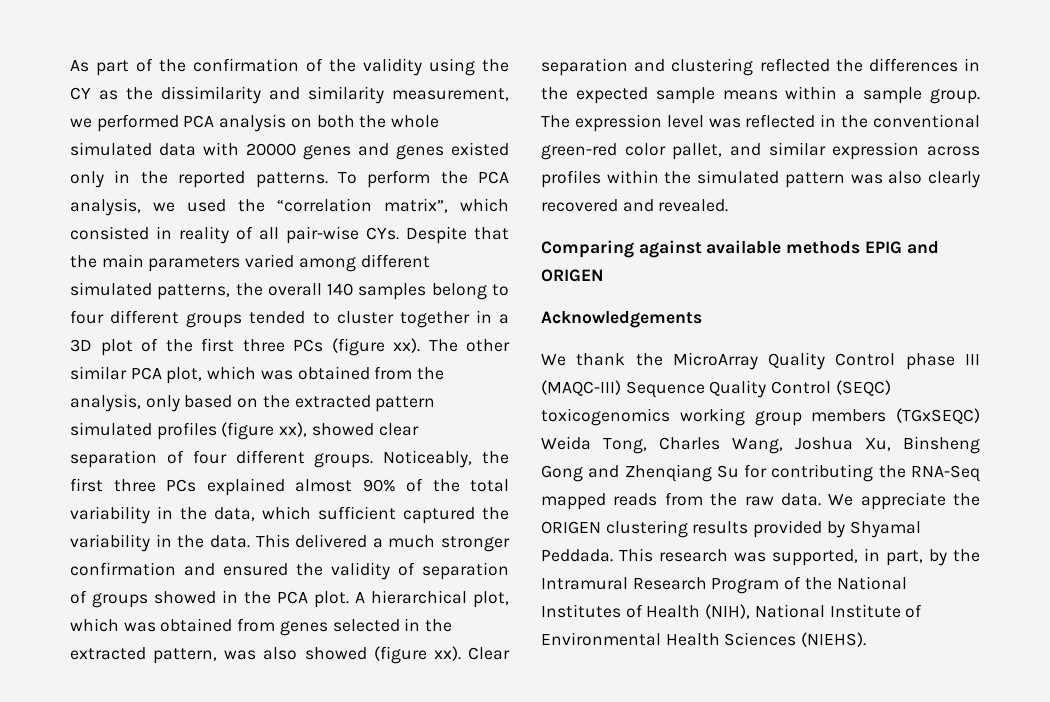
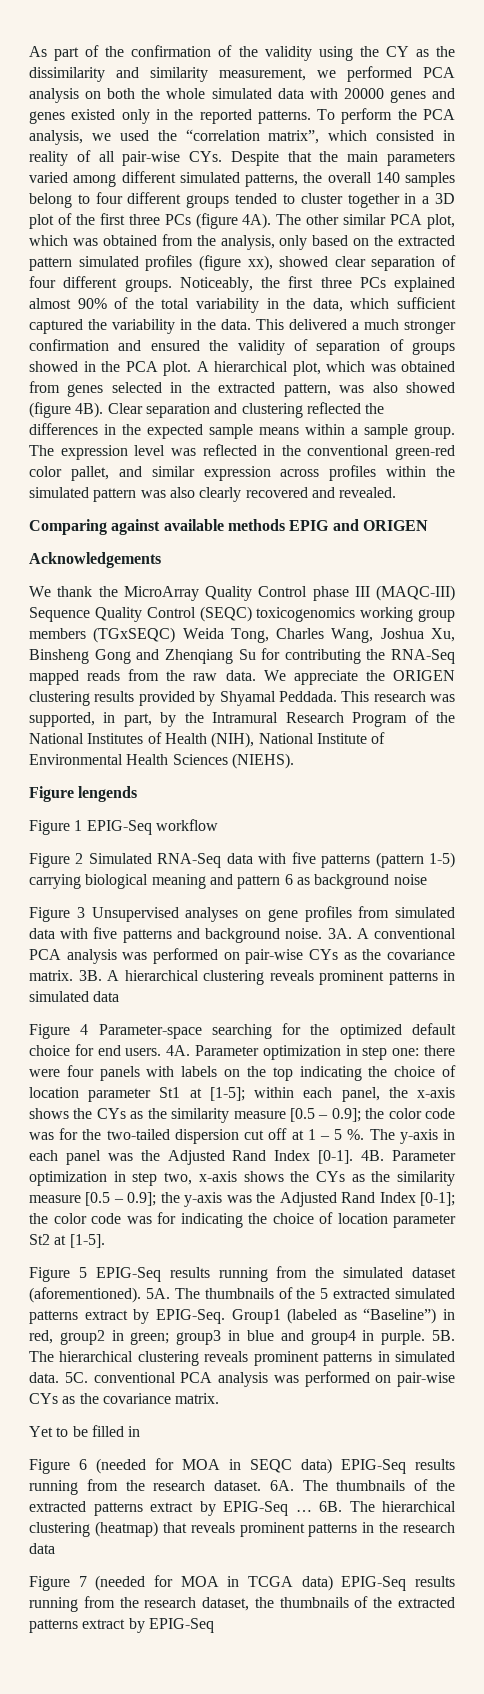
[393,338,420,353] xx). -> [242,213,272,229] 4A).
[433,646,461,661] xx). -> [75,402,104,418] 4B).
(867, 639) none -> [29,786,138,802] [29,819,218,835] [29,852,456,868] [29,874,427,889] [29,906,455,922] [29,927,457,943] [29,948,456,964] [29,970,455,985] [29,991,120,1002] [29,1023,456,1039] [29,1044,456,1060] [29,1065,456,1081] [29,1087,456,1102] [29,1108,456,1123] [29,1128,456,1144] [29,1150,457,1165] [29,1171,455,1186] [29,1192,455,1207] [29,1212,456,1228] [29,1234,105,1248] [29,1266,456,1282] [29,1287,455,1303] [29,1308,455,1324] [29,1330,455,1345] [29,1351,456,1366] [29,1371,455,1387] [29,1393,220,1404] [29,1425,141,1437] [29,1458,455,1474] [29,1479,455,1495] [29,1501,456,1516] [29,1521,455,1537] [29,1543,55,1554] [29,1575,456,1591] [29,1596,455,1612] [29,1618,214,1633] // Figure lengends // Figure 1 EPIG-Seq workflow // Figure 2 Simulated RNA-Seq data with five patterns (pattern 1-5) carrying biological meaning and pattern 6 as background noise // Figure 3 Unsupervised analyses on gene profiles from simulated data with five patterns and background noise. 3A. A conventional PCA analysis was performed on pair-wise CYs as the covariance matrix. 3B. A hierarchical clustering reveals prominent patterns in simulated data // Figure 4 Parameter-space searching for the optimized default choice for end users. 4A. Parameter optimization in step one: there were four panels with labels on the top indicating the choice of location parameter St1 at [1-5]; within each panel, the x-axis shows the CYs as the similarity measure [0.5 – 0.9]; the color code was for the two-tailed dispersion cut off at 1 – 5 %. The y-axis in each panel was the Adjusted Rand Index [0-1]. 4B. Parameter optimization in step two, x-axis shows the CYs as the similarity measure [0.5 – 0.9]; the y-axis was the Adjusted Rand Index [0-1]; the color code was for indicating the choice of location parameter St2 at [1-5]. // Figure 5 EPIG-Seq results running from the simulated dataset (aforementioned). 5A. The thumbnails of the 5 extracted simulated patterns extract by EPIG-Seq. Group1 (labeled as “Baseline”) in red, group2 in green; group3 in blue and group4 in purple. 5B. The hierarchical clustering reveals prominent patterns in simulated data. 5C. conventional PCA analysis was performed on pair-wise CYs as the covariance matrix. // Yet to be filled in // Figure 6 (needed for MOA in SEQC data) EPIG-Seq results running from the research dataset. 6A. The thumbnails of the extracted patterns extract by EPIG-Seq … 6B. The hierarchical clustering (heatmap) that reveals prominent patterns in the research data // Figure 7 (needed for MOA in TCGA data) EPIG-Seq results running from the research dataset, the thumbnails of the extracted patterns extract by EPIG-Seq

